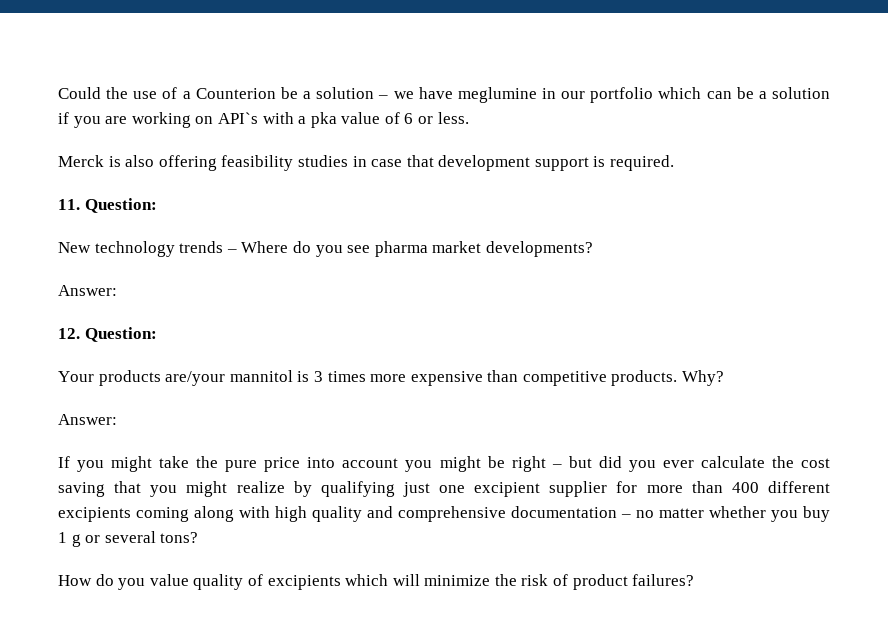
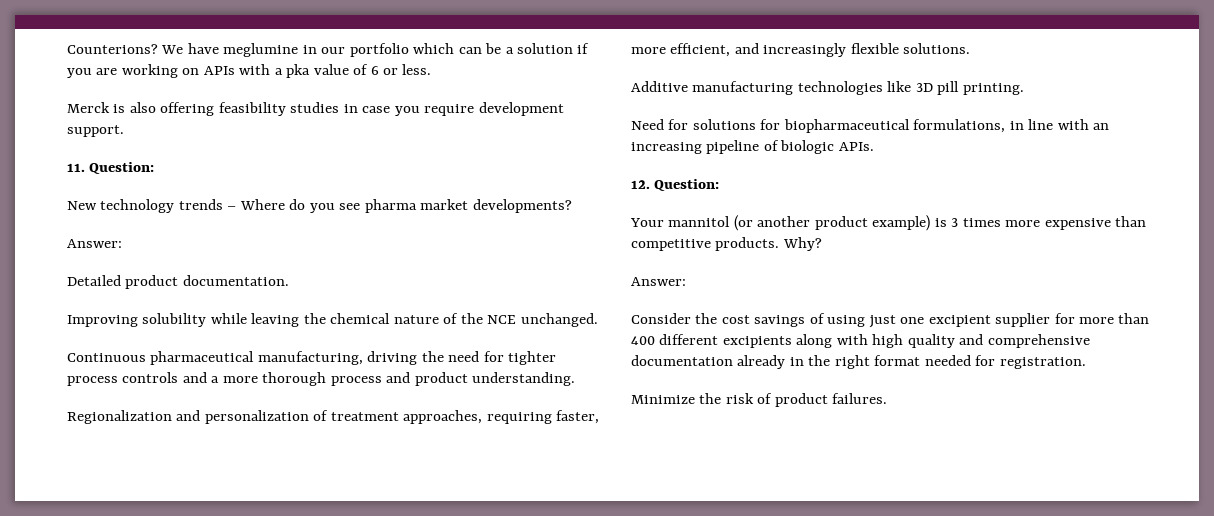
[58,87,414,99] Could the use of a Counterion be a solution – we -> [67,44,184,54] Counterions? We
[217,112,258,124] API`s -> [203,66,235,75] APIs
[406,155,675,171] that development support is required. -> [394,102,564,116] [67,125,124,137] you require development support.
[58,327,157,342] [58,370,293,386] 12. Question: // Your products are/your mannitol -> [67,275,289,289] [67,313,598,327] [67,351,557,365] [67,372,576,386] [67,410,600,424] [631,43,971,57] [631,81,1024,95] [631,119,1110,133] [631,140,874,154] [631,179,720,191] [630,215,931,231] Detailed product documentation. // Improving solubility while leaving the chemical nature of the NCE unchanged. // Continuous pharmaceutical manufacturing, driving the need for tighter process controls and a more thorough process and product understanding. // Regionalization and personalization of treatment approaches, requiring faster, more efficient, and increasingly flexible solutions. // Additive manufacturing technologies like 3D pill printing. // Need for solutions for biopharmaceutical formulations, in line with an increasing pipeline of biologic APIs. // 12. Question: // Your mannitol (or another product example)
[58,456,830,472] [58,481,395,497] If you might take the pure price into account you might be right – but did you ever calculate the cost saving that you might realize by qualifying -> [631,313,866,327] Consider the cost savings of using
[136,507,189,522] coming -> (792, 342) none
[621,506,830,522] [58,531,199,547] [58,574,491,590] – no matter whether you buy 1 g or several tons? // How do you value quality of excipients which will minimize -> [737,355,1086,369] [631,395,695,404] already in the right format needed for registration. // Minimize
[632,574,695,586] failures? -> [832,393,888,404] failures.

